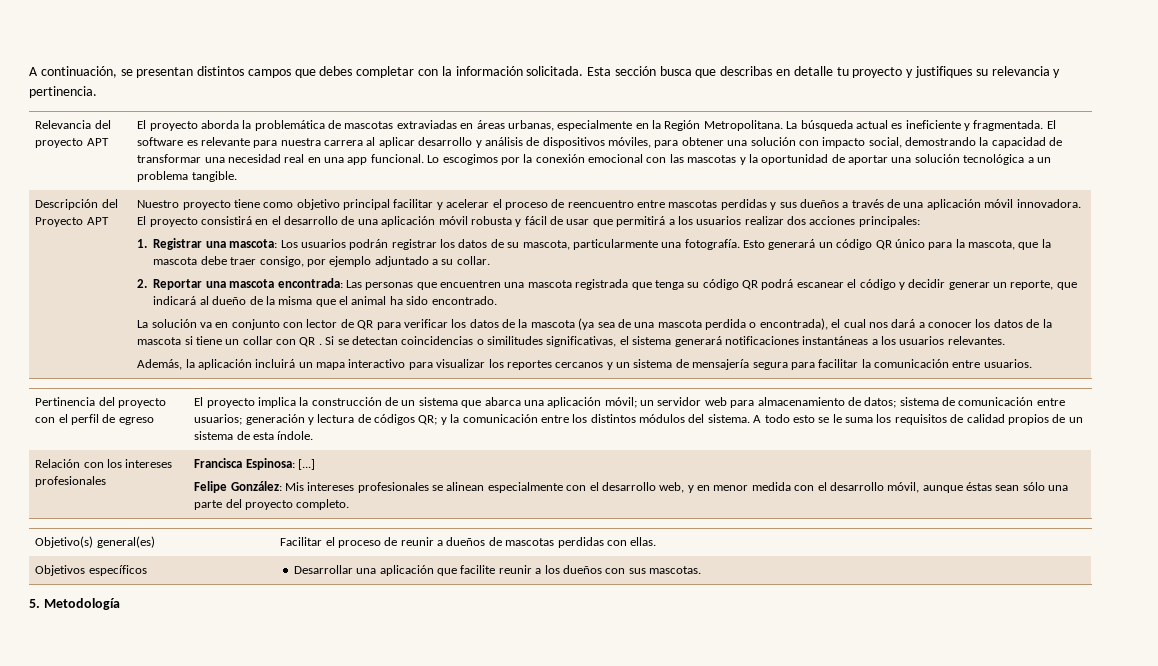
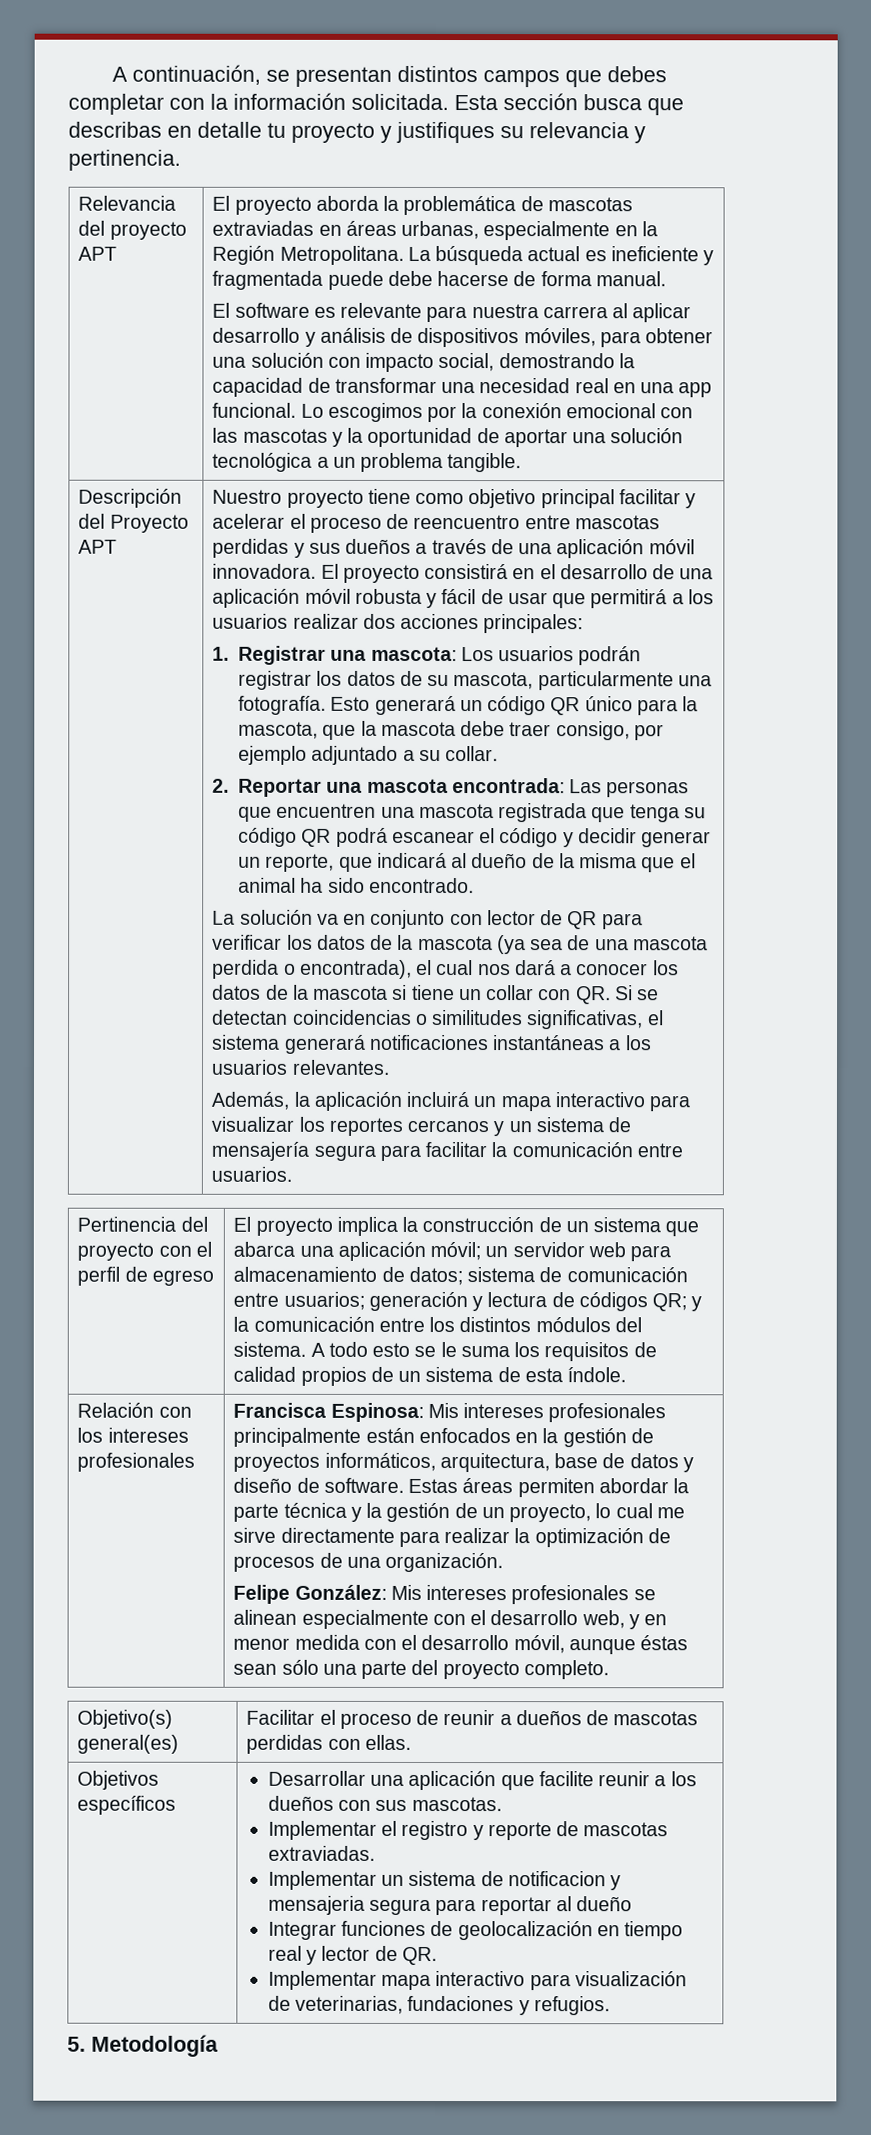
[973,120,1044,131] fragmentada. -> [212,270,666,290] fragmentada puede debe hacerse de forma manual. //
[299,337,322,347] QR . -> [575,986,611,1005] QR.
[297,459,315,470] [...] -> [427,1402,667,1423] [233,1427,654,1448] [233,1452,694,1473] [233,1477,690,1498] [233,1502,685,1523] [233,1527,671,1548] [233,1552,504,1573] Mis intereses profesionales principalmente están enfocados en la gestión de proyectos informáticos, arquitectura, base de datos y diseño de software. Estas áreas permiten abordar la parte técnica y la gestión de un proyecto, lo cual me sirve directamente para realizar la optimización de procesos de una organización.
(702, 570) none -> [267,1820,669,1841] [267,1845,375,1861] [267,1870,622,1891] [267,1895,633,1916] [267,1920,684,1941] [267,1945,437,1966] [267,1970,687,1991] [267,1995,610,2016] // Implementar el registro y reporte de mascotas extraviadas. // Implementar un sistema de notificacion y mensajeria segura para reportar al dueño // Integrar funciones de geolocalización en tiempo real y lector de QR. // Implementar mapa interactivo para visualización de veterinarias, fundaciones y refugios.

